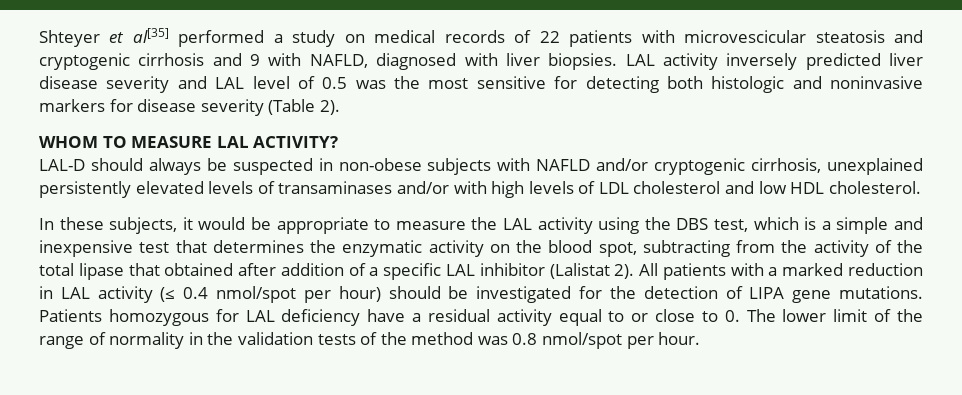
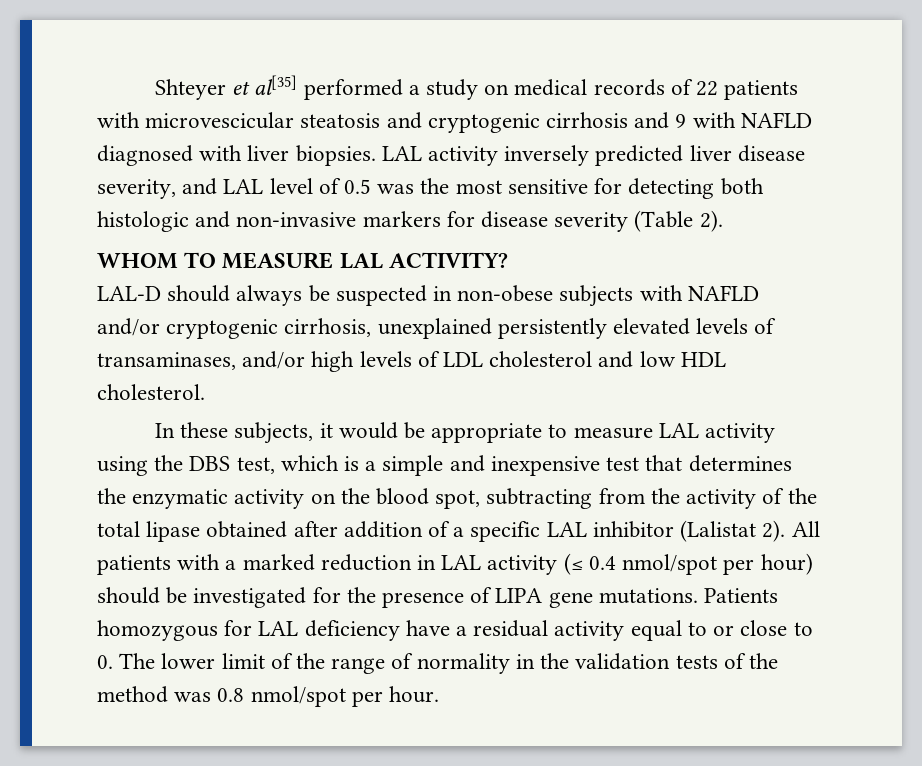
[309,54,368,68] NAFLD, -> [740,112,812,128] NAFLD
[106,76,170,93] severity -> [97,179,176,199] severity,
[830,76,923,89] noninvasive -> [236,212,357,227] non-invasive
[278,181,487,194] transaminases and/or with -> [97,351,306,370] transaminases, and/or
[471,217,498,230] the -> (653, 433) none
[128,263,160,276] that -> (201, 531) none
[643,286,718,299] detection -> [382,592,465,608] presence

